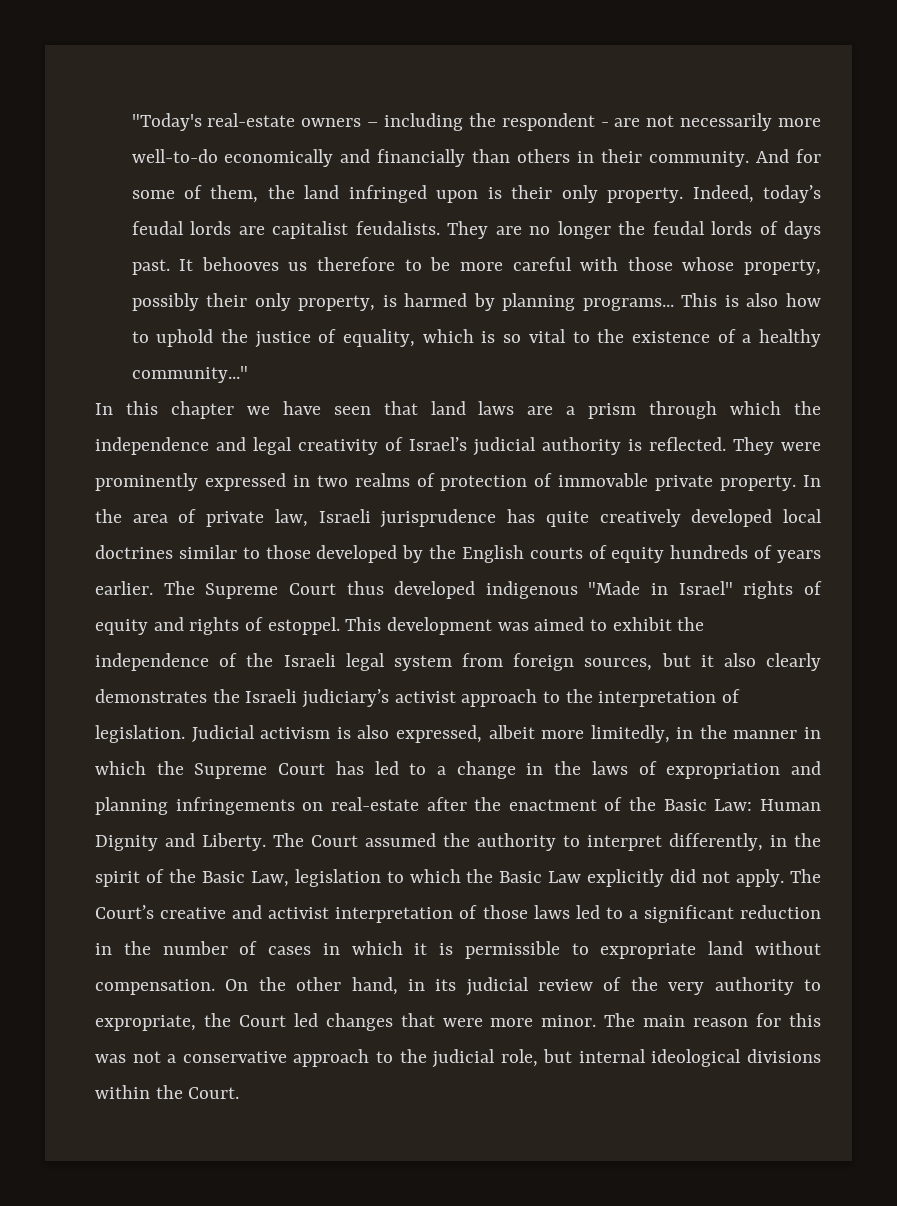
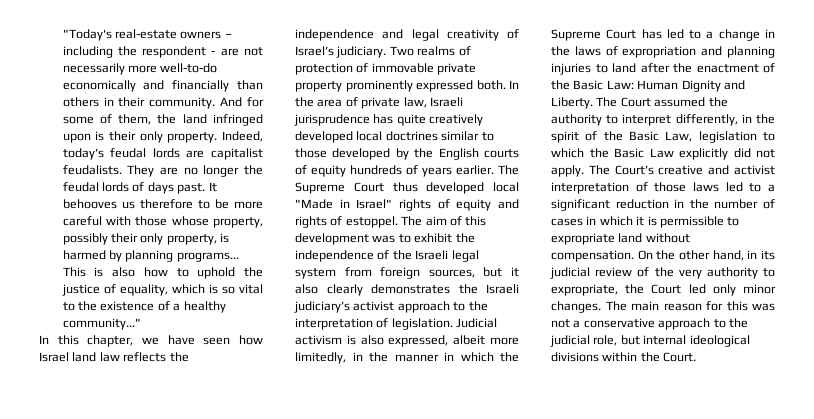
[170,401,234,419] chapter -> [87,335,134,347] chapter,
[383,401,782,419] that land laws are a prism through which -> [239,335,263,345] [39,352,167,362] how Israel land law reflects
[473,437,821,456] [95,473,348,491] judicial authority is reflected. They were prominently expressed in two -> [336,46,414,58] judiciary. Two
[720,475,797,491] property. -> [295,80,506,92] property prominently expressed both.
[485,581,578,599] indigenous -> [493,182,519,192] local
[345,617,382,631] This -> [401,216,487,226] The aim of this
[534,617,585,631] aimed -> (396, 239) none
[175,797,419,815] infringements on real-estate -> [551,63,636,75] injuries to land
[325,1013,597,1031] changes that were more minor. -> [712,284,776,296] [551,301,601,313] only minor changes.

